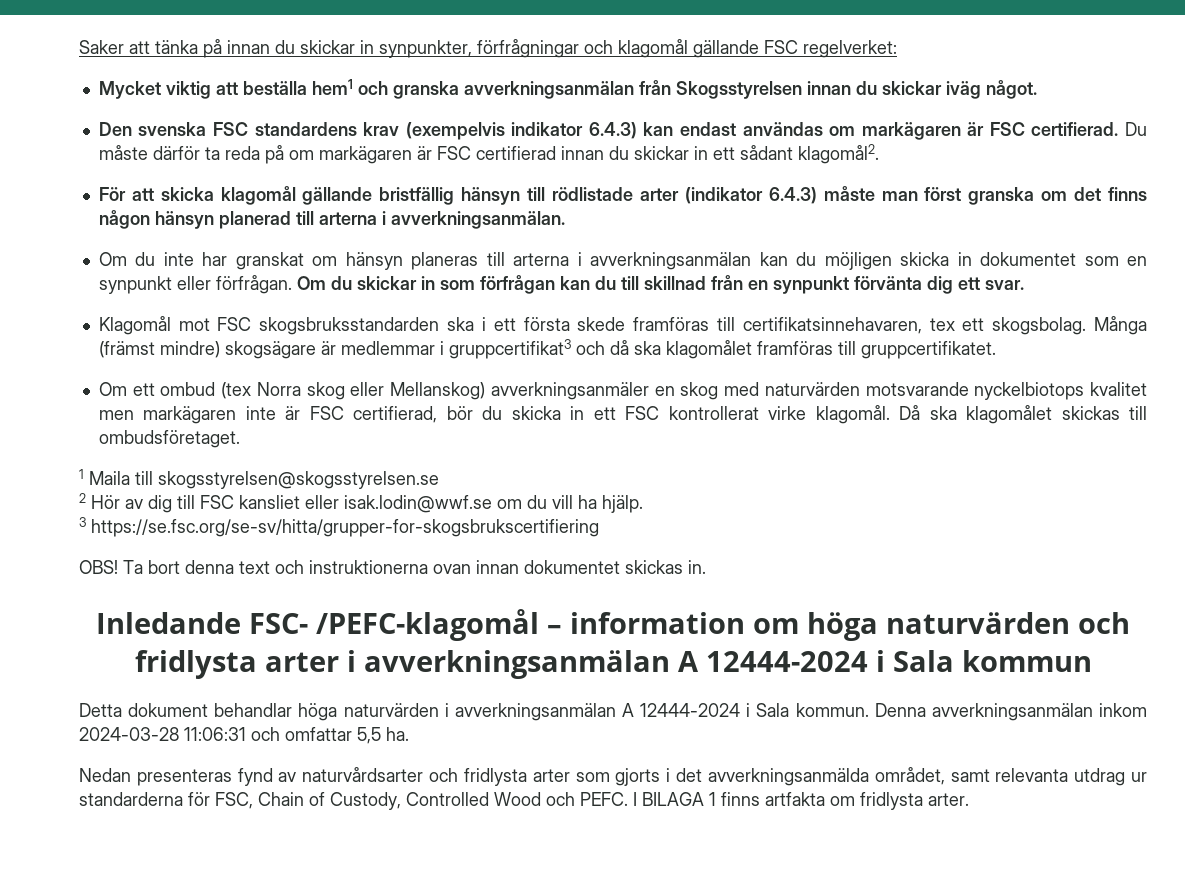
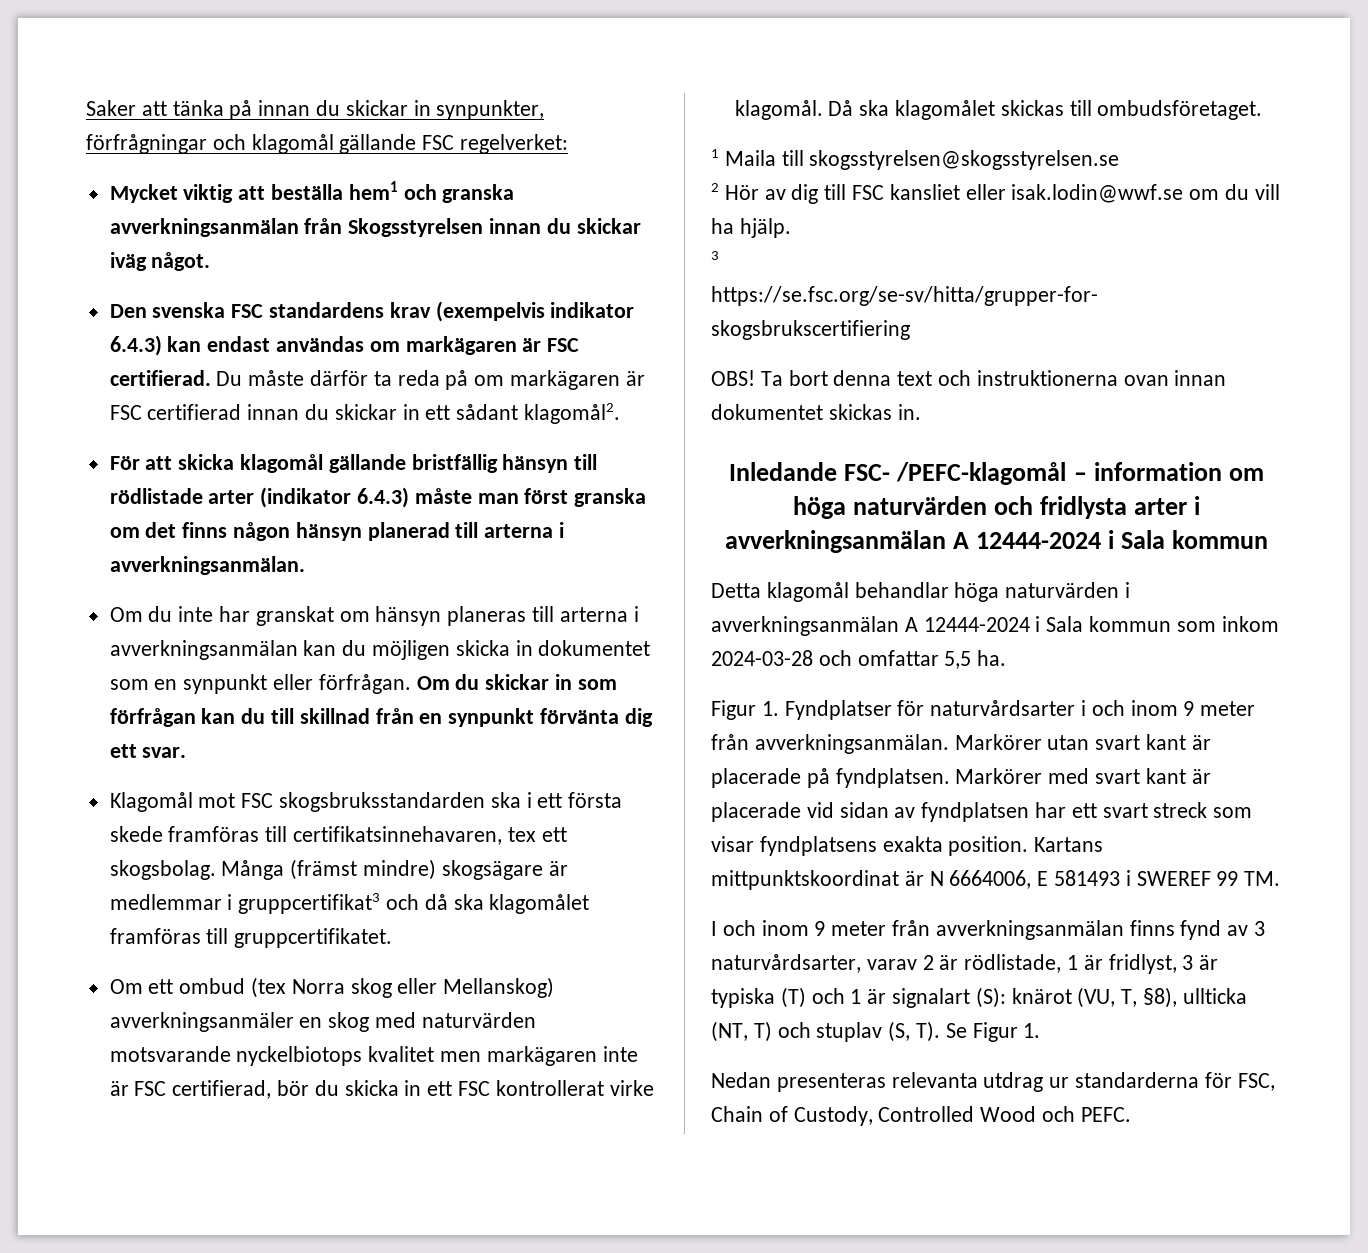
[128,703,209,717] dokument -> [766,582,849,602] klagomål
[795,703,1093,721] kommun. Denna avverkningsanmälan -> [1089,616,1216,632] kommun som
[184,727,246,741] 11:06:31 -> (813, 658) none
[79,767,990,786] Nedan presenteras fynd av naturvårdsarter och fridlysta arter som gjorts i det avverkningsanmälda området, samt -> [711,700,1256,720] [711,734,1211,754] [711,768,1211,788] [711,802,1253,822] [711,836,1104,856] [711,870,1281,890] [711,920,1266,940] [711,954,1219,974] [711,987,1247,1008] [711,1021,1041,1042] [711,1072,886,1092] Figur 1. Fyndplatser för naturvårdsarter i och inom 9 meter från avverkningsanmälan. Markörer utan svart kant är placerade på fyndplatsen. Markörer med svart kant är placerade vid sidan av fyndplatsen har ett svart streck som visar fyndplatsens exakta position. Kartans mittpunktskoordinat är N 6664006, E 581493 i SWEREF 99 TM. // I och inom 9 meter från avverkningsanmälan finns fynd av 3 naturvårdsarter, varav 2 är rödlistade, 1 är fridlyst, 3 är typiska (T) och 1 är signalart (S): knärot (VU, T, §8), ullticka (NT, T) och stuplav (S, T). Se Figur 1. // Nedan presenteras
[633,792,969,810] I BILAGA 1 finns artfakta om fridlysta arter. -> (1131, 1114) none

